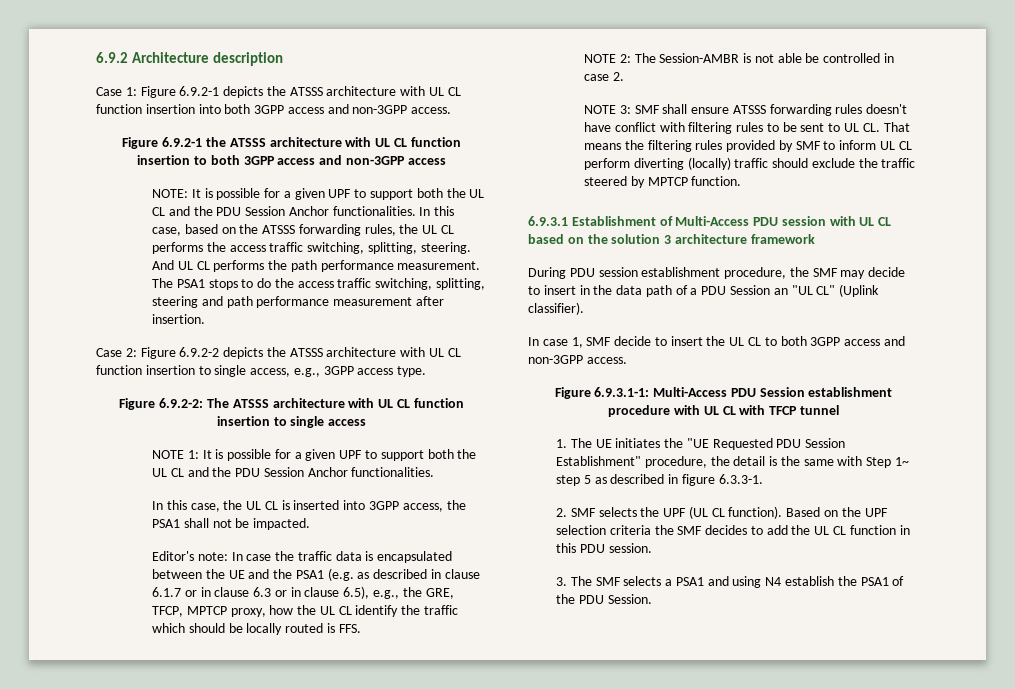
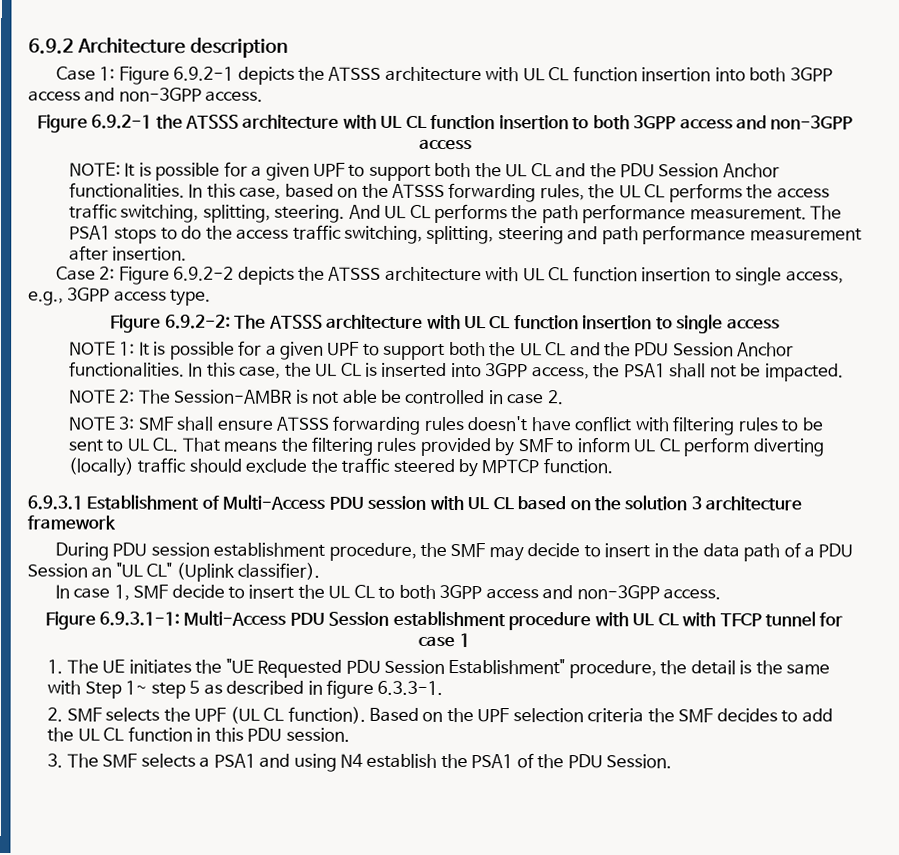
(435, 472) // -> (185, 369) none
[151,551,453,563] [151,568,480,581] [151,586,454,599] [151,605,459,617] [151,623,361,635] // Editor's note: In case the traffic data is encapsulated between the UE and the PSA1 (e.g. as described in clause 6.1.7 or in clause 6.3 or in clause 6.5), e.g., the GRE, TFCP, MPTCP proxy, how the UL CL identify the traffic which should be locally routed is FFS. -> (844, 372) none
(839, 410) none -> [819,612,844,627] [418,633,470,648] for case 1

